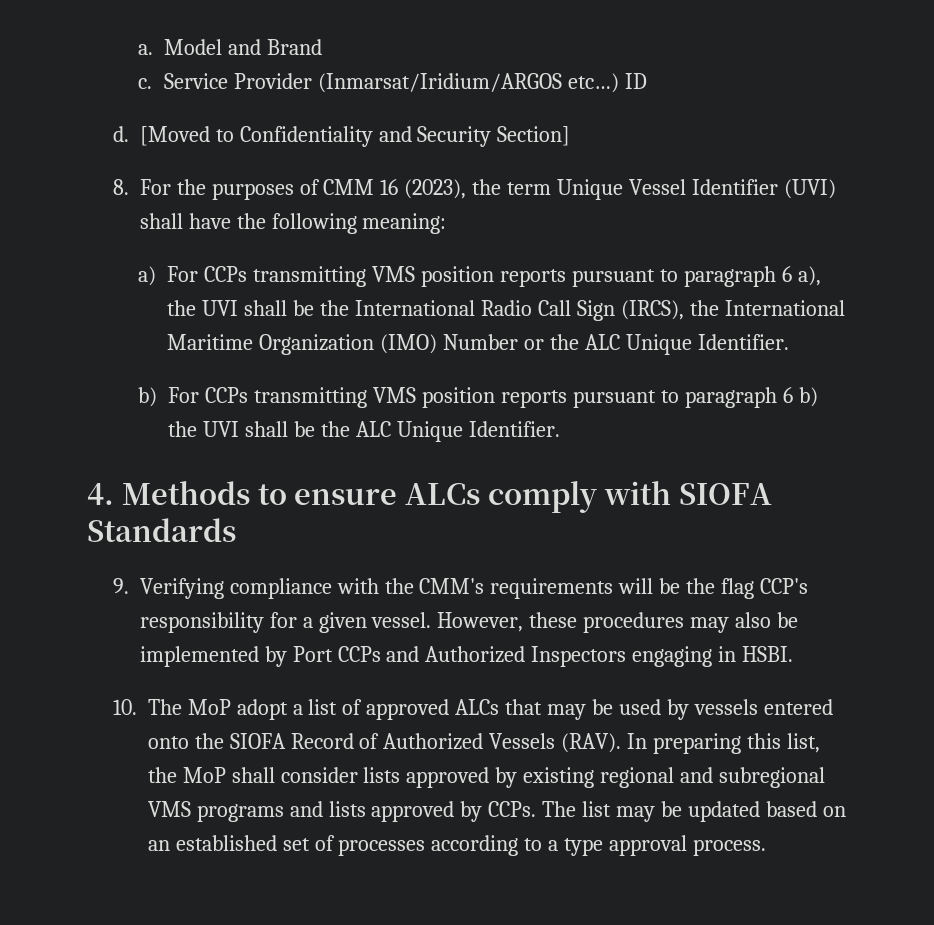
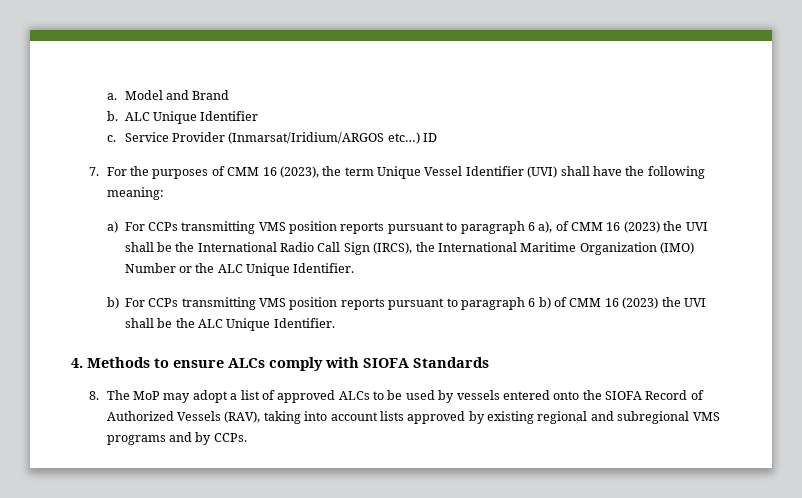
(323, 47) none -> [106,111,259,124] // b. ALC Unique Identifier
[112,126,571,147] [112,179,129,195] d. [Moved to Confidentiality and Security Section] // 8. -> [88,167,99,176] 7.
(821, 276) none -> [555,221,660,233] of CMM 16 (2023)
(818, 397) none -> [554,297,659,309] of CMM 16 (2023)
[112,578,809,599] [139,612,799,633] [139,646,794,667] [112,699,137,715] 9. Verifying compliance with the CMM's requirements will be the flag CCP's responsibility for a given vessel. However, these procedures may also be implemented by Port CCPs and Authorized Inspectors engaging in HSBI. // 10. -> [88,391,99,400] 8.
(231, 707) none -> [163,393,191,403] may
[505,699,587,720] that may -> [373,391,385,400] to
[561,733,821,754] [147,767,358,783] (RAV). In preparing this list, the MoP shall consider -> [224,411,378,424] (RAV), taking into account
[328,801,846,822] [147,835,767,856] lists approved by CCPs. The list may be updated based on an established set of processes according to a type approval process. -> [195,432,247,445] by CCPs.

